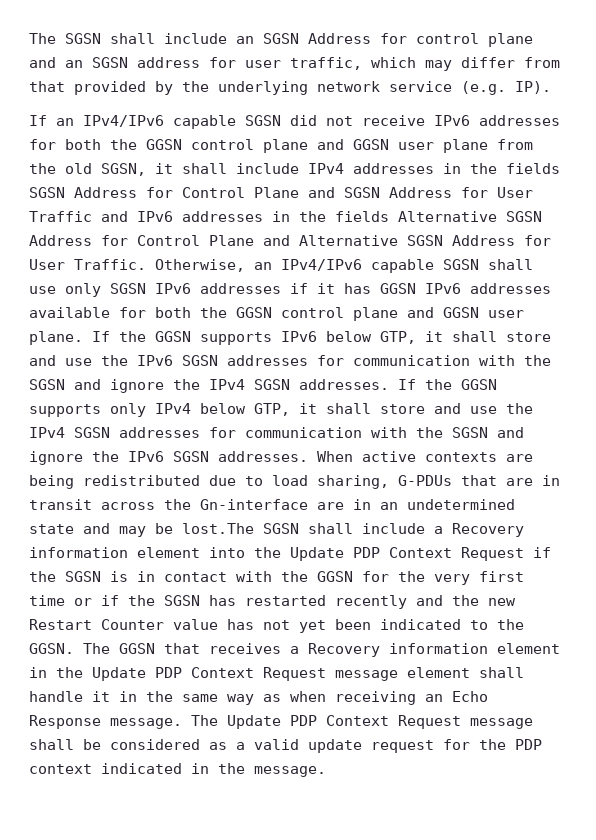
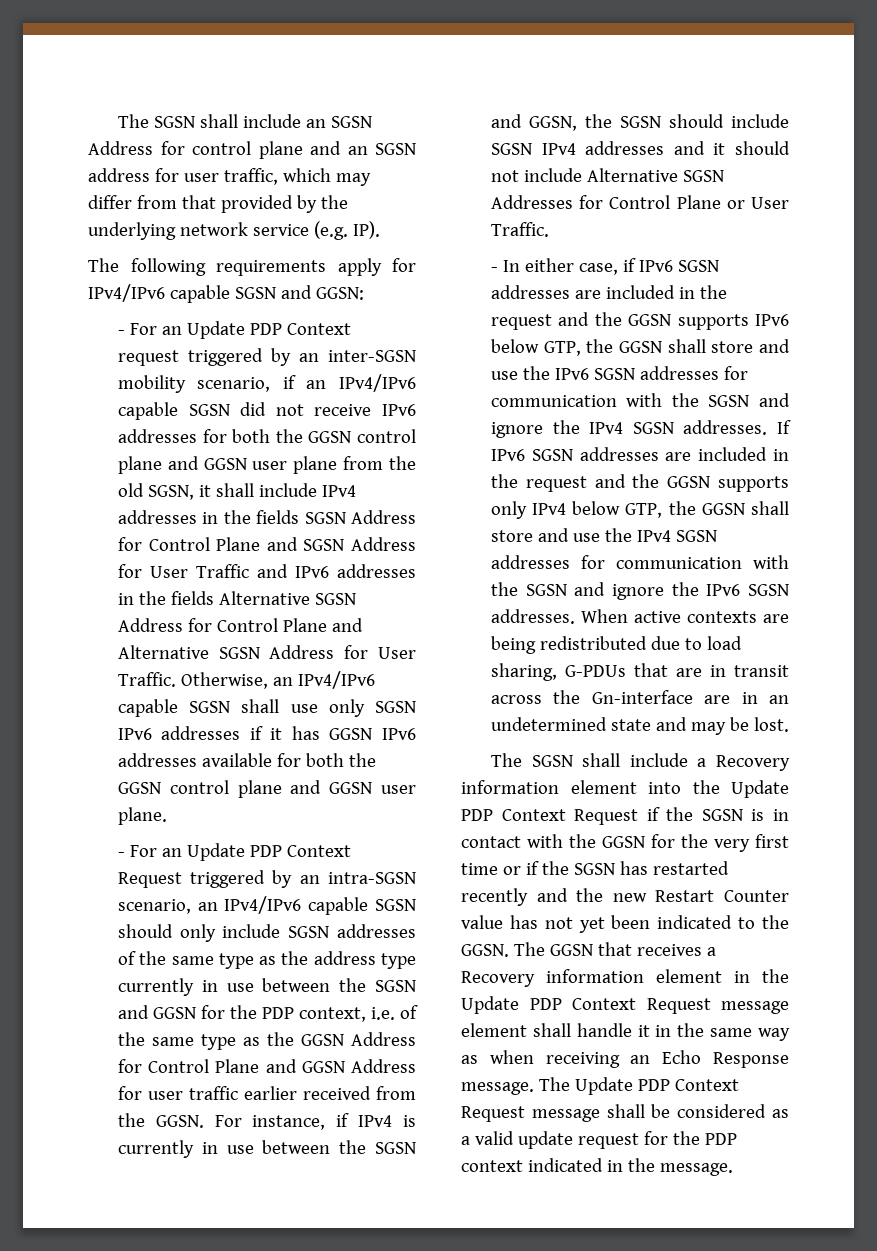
[29,115,47,126] If -> [88,258,416,276] [88,284,364,303] [117,321,351,339] [117,348,416,366] [117,375,296,393] The following requirements apply for IPv4/IPv6 capable SGSN and GGSN: // - For an Update PDP Context request triggered by an inter-SGSN mobility scenario, if
[92,331,110,342] If -> [117,843,351,861] [117,870,416,888] [117,896,416,915] [117,924,416,942] [117,951,417,969] [117,978,416,996] [117,1005,418,1022] [117,1032,417,1050] [117,1059,416,1073] [117,1086,416,1100] [117,1113,416,1130] [117,1140,416,1158] [490,114,789,131] [490,141,790,155] [490,168,724,182] [490,195,789,209] [490,222,549,237] [490,258,719,275] [490,285,727,299] [490,312,590,330] // - For an Update PDP Context Request triggered by an intra-SGSN scenario, an IPv4/IPv6 capable SGSN should only include SGSN addresses of the same type as the address type currently in use between the SGSN and GGSN for the PDP context, i.e. of the same type as the GGSN Address for Control Plane and GGSN Address for user traffic earlier received from the GGSN. For instance, if IPv4 is currently in use between the SGSN and GGSN, the SGSN should include SGSN IPv4 addresses and it should not include Alternative SGSN Addresses for Control Plane or User Traffic. // - In either case, if IPv6 SGSN addresses are included in the request and
[425,331,443,342] it -> [586,339,662,353] the GGSN
(416, 384) none -> [490,447,789,461] [490,474,626,492] IPv6 SGSN addresses are included in the request and
[299,403,317,414] it -> [668,501,745,515] the GGSN
[182,523,254,534] lost.The -> [753,717,789,732] [491,753,523,767] lost. // The

